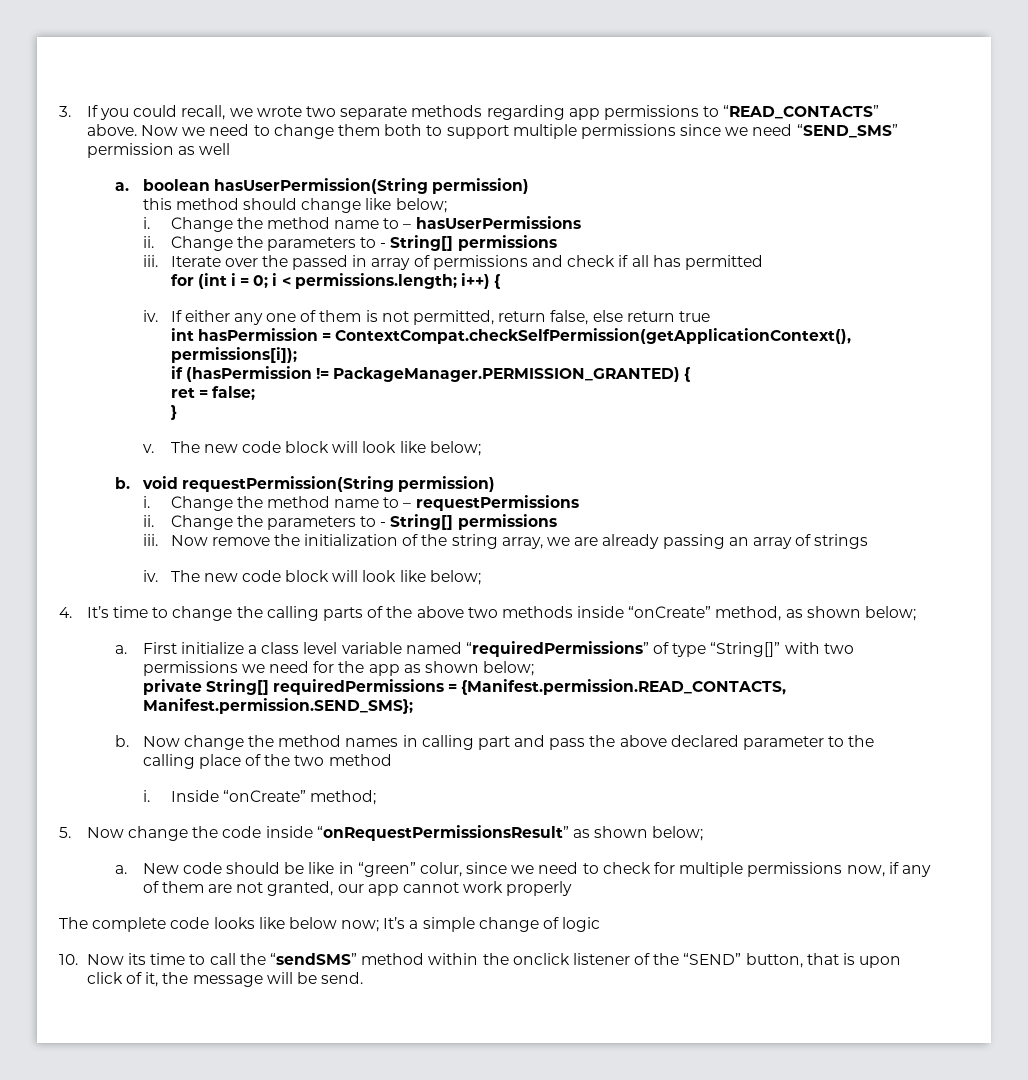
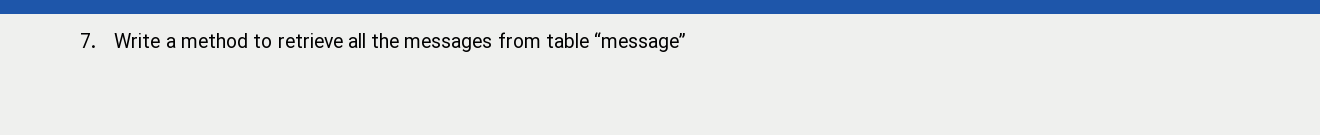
[59,105,880,120] [86,124,898,139] [86,143,231,158] [114,178,529,194] [142,198,447,213] [142,216,581,232] [142,235,557,251] [142,255,763,270] [170,273,501,289] [142,310,710,325] [170,328,852,344] [170,347,297,363] [170,366,691,382] [170,386,255,400] [170,405,177,420] [142,441,481,456] [114,476,495,492] [142,495,579,511] [142,514,557,530] [142,534,869,549] [142,570,481,585] [59,606,917,621] [114,641,854,657] [142,661,535,676] [142,679,787,695] [142,698,413,714] [114,735,875,750] [142,754,392,769] [142,790,376,805] [59,825,704,841] [114,862,931,877] [142,881,573,896] [59,917,601,932] [59,953,902,968] [86,972,364,987] 3. If you could recall, we wrote two separate methods regarding app permissions to “READ_CONTACTS” above. Now we need to change them both to support multiple permissions since we need “SEND_SMS” permission as well // a. boolean hasUserPermission(String permission) // this method should change like below; // i. Change the method name to – hasUserPermissions // ii. Change the parameters to - String[] permissions // iii. Iterate over the passed in array of permissions and check if all has permitted // for (int i = 0; i < permissions.length; i++) { // iv. If either any one of them is not permitted, return false, else return true // int hasPermission = ContextCompat.checkSelfPermission(getApplicationContext(), permissions[i]); // if (hasPermission != PackageManager.PERMISSION_GRANTED) { // ret = false; // } // v. The new code block will look like below; // b. void requestPermission(String permission) // i. Change the method name to – requestPermissions // ii. Change the parameters to - String[] permissions // iii. Now remove the initialization of the string array, we are already passing an array of strings // iv. The new code block will look like below; // 4. It’s time to change the calling parts of the above two methods inside “onCreate” method, as shown below; // a. First initialize a class level variable named “requiredPermissions” of type “String[]” with two permissions we need for the app as shown below; // private String[] requiredPermissions = {Manifest.permission.READ_CONTACTS, Manifest.permission.SEND_SMS}; // b. Now change the method names in calling part and pass the above declared parameter to the calling place of the two method // i. Inside “onCreate” method; // 5. Now change the code inside “onRequestPermissionsResult” as shown below; // a. New code should be like in “green” colur, since we need to check for multiple permissions now, if any of them are not granted, our app cannot work properly // The complete code looks like below now; It’s a simple change of logic // 10. Now its time to call the “sendSMS” method within the onclick listener of the “SEND” button, that is upon click of it, the message will be send. -> [80,32,687,52] 7. Write a method to retrieve all the messages from table “message”

